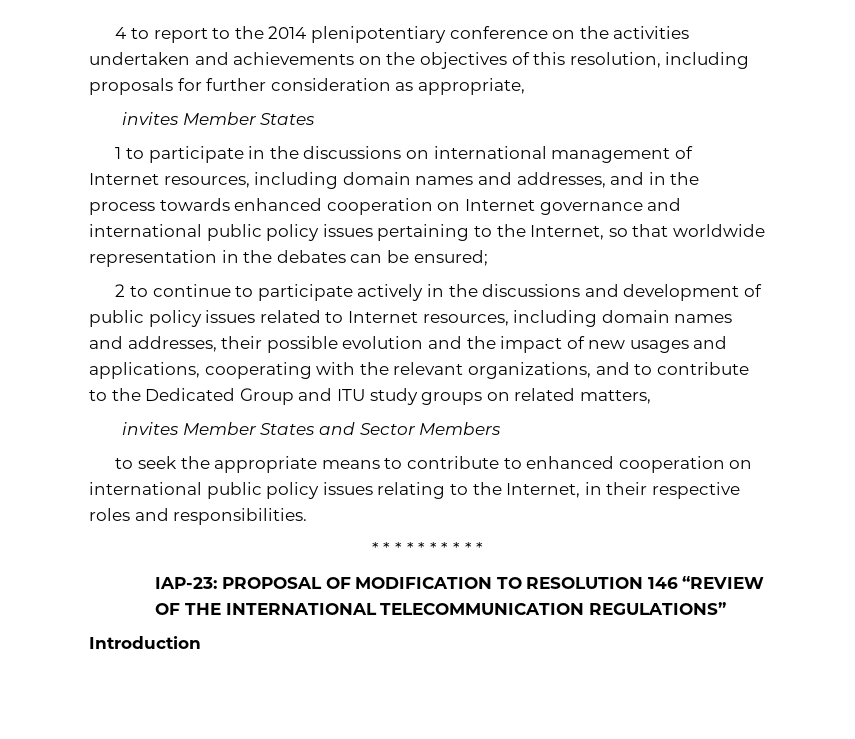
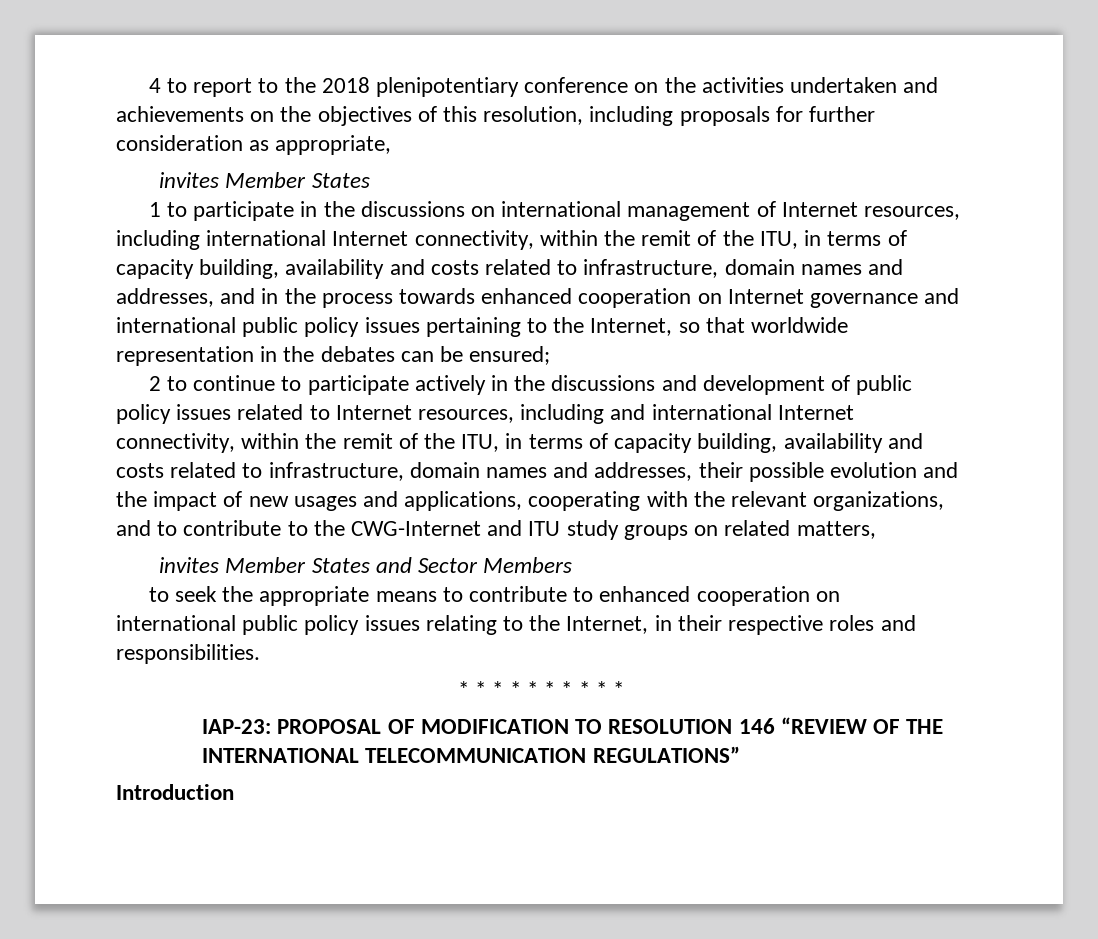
[268,26,307,39] 2014 -> [321,77,370,93] 2018
(339, 180) none -> [206,230,907,250] [116,259,719,279] international Internet connectivity, within the remit of the ITU, in terms of capacity building, availability and costs related to infrastructure,
(598, 318) none -> [610,404,854,420] [116,433,923,453] [116,462,404,481] and international Internet connectivity, within the remit of the ITU, in terms of capacity building, availability and costs related to infrastructure,
[145,388,294,405] Dedicated Group -> [351,521,482,536] CWG-Internet

